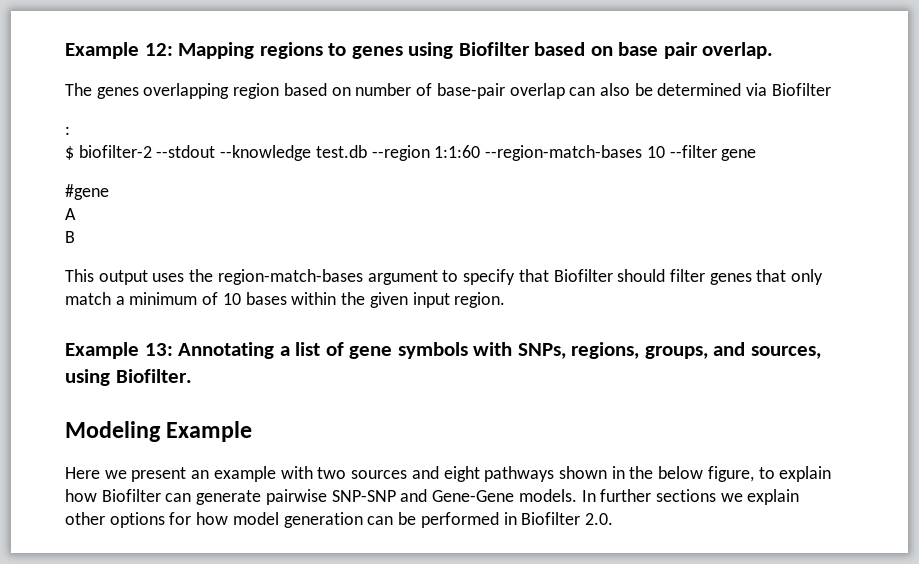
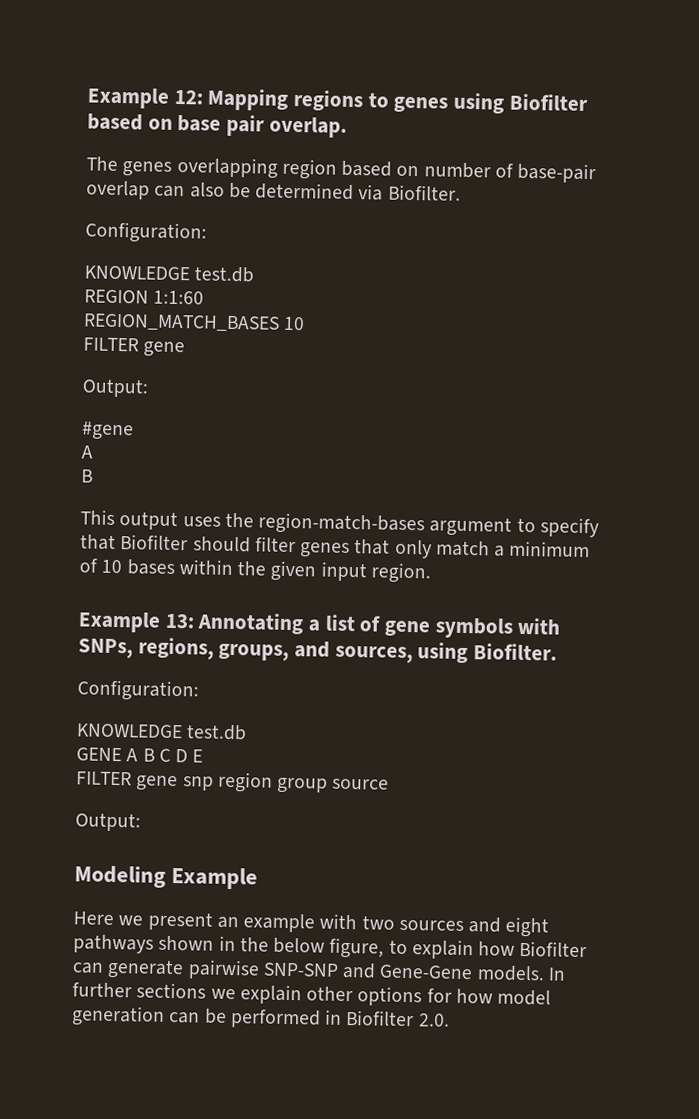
[771,83,831,96] [65,126,70,135] [65,145,430,161] Biofilter // : // $ biofilter-2 --stdout --knowledge test.db --region -> [387,184,461,201] [85,221,207,244] [84,265,255,283] [84,289,149,304] Biofilter. // Configuration: // KNOWLEDGE test.db // REGION
[485,145,757,161] --region-match-bases 10 --filter gene -> [83,313,306,333] [83,337,186,358] [82,378,149,398] // REGION_MATCH_BASES 10 // FILTER gene // Output:
(192, 376) none -> [77,679,199,702] [76,723,248,741] [76,747,204,763] [76,771,390,794] [75,812,141,832] // Configuration: // KNOWLEDGE test.db // GENE A B C D E // FILTER gene snp region group source // Output:

